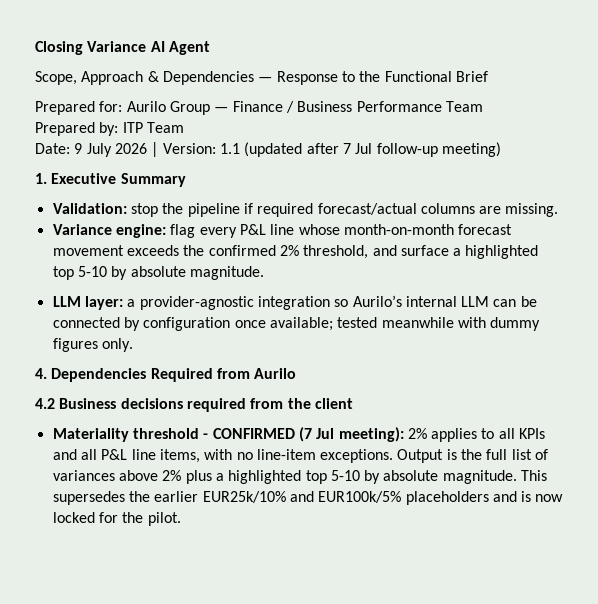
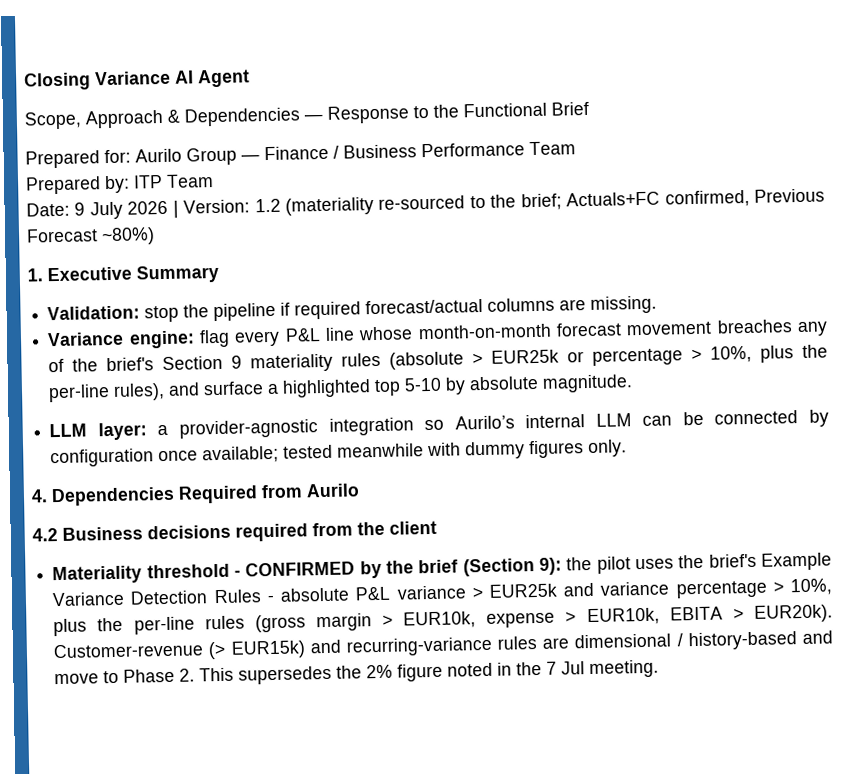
[219,142,501,157] 1.1 (updated after 7 Jul follow-up meeting) -> [254,188,826,216] [26,227,155,246] 1.2 (materiality re-sourced to the brief; Actuals+FC confirmed, Previous Forecast ~80%)
[126,245,369,259] exceeds the confirmed 2% threshold, -> [716,319,828,337] [48,344,829,373] [48,382,166,403] breaches any of the brief's Section 9 materiality rules (absolute > EUR25k or percentage > 10%, plus the per-line rules),
[298,427,546,442] [52,449,549,463] [52,470,548,484] [52,491,564,505] [52,512,181,526] (7 Jul meeting): 2% applies to all KPIs and all P&L line items, with no line-item exceptions. Output is the full list of variances above 2% plus a highlighted top 5-10 by absolute magnitude. This supersedes the earlier EUR25k/10% and EUR100k/5% placeholders and is now locked for the pilot. -> [359,552,832,579] [52,578,832,607] [53,604,833,637] [53,630,833,660] [54,659,660,685] by the brief (Section 9): the pilot uses the brief's Example Variance Detection Rules - absolute P&L variance > EUR25k and variance percentage > 10%, plus the per-line rules (gross margin > EUR10k, expense > EUR10k, EBITA > EUR20k). Customer-revenue (> EUR15k) and recurring-variance rules are dimensional / history-based and move to Phase 2. This supersedes the 2% figure noted in the 7 Jul meeting.

